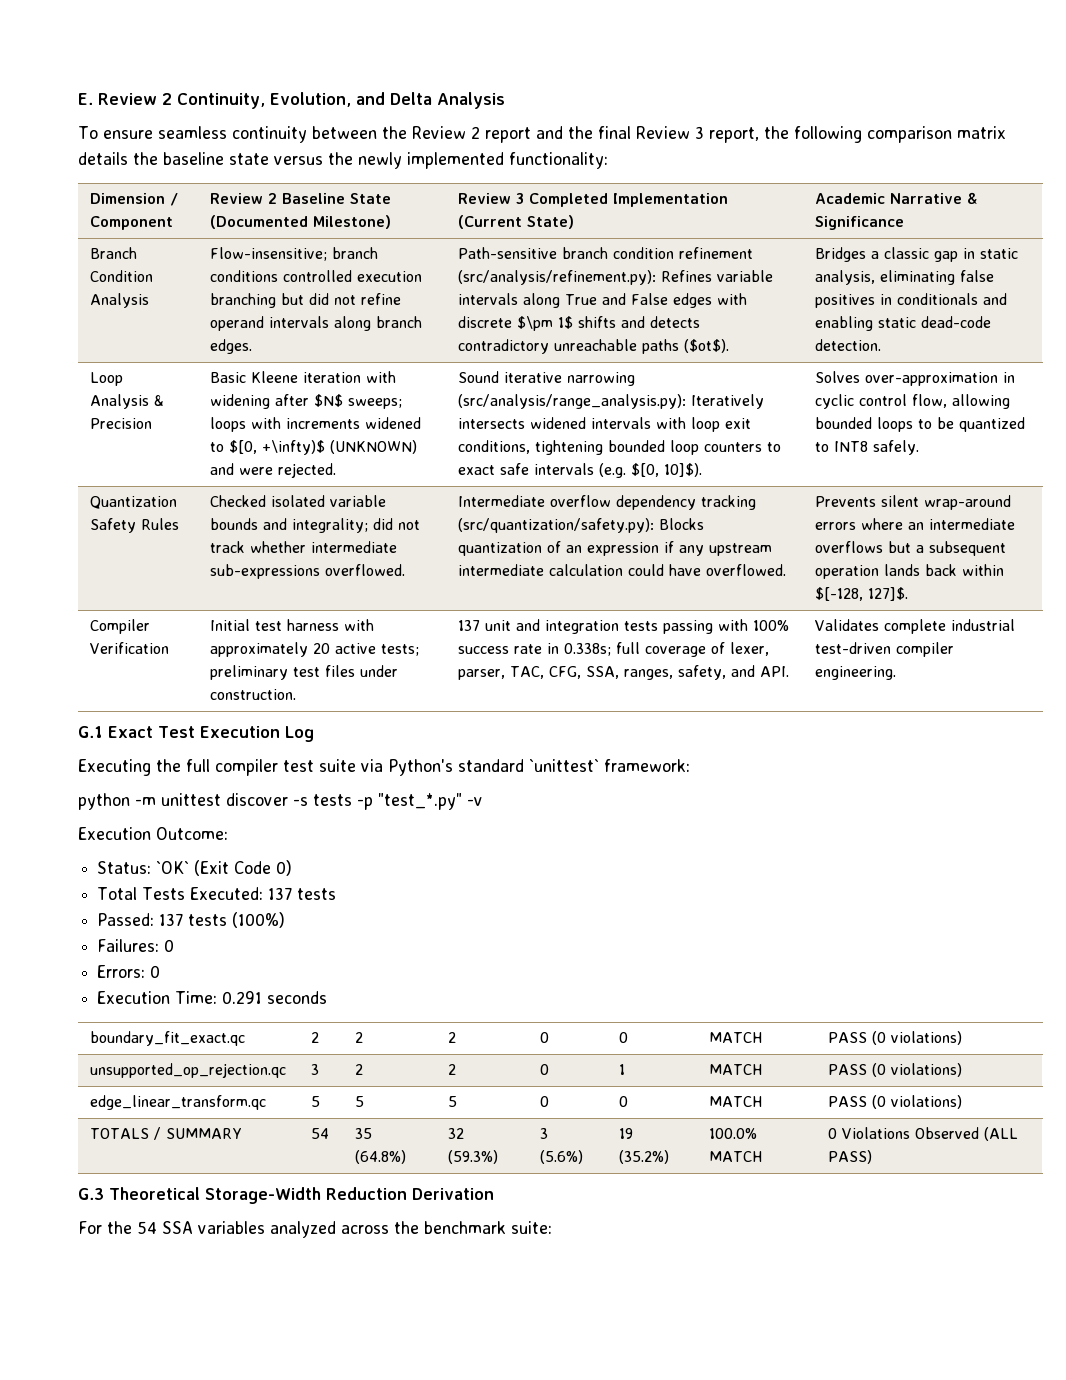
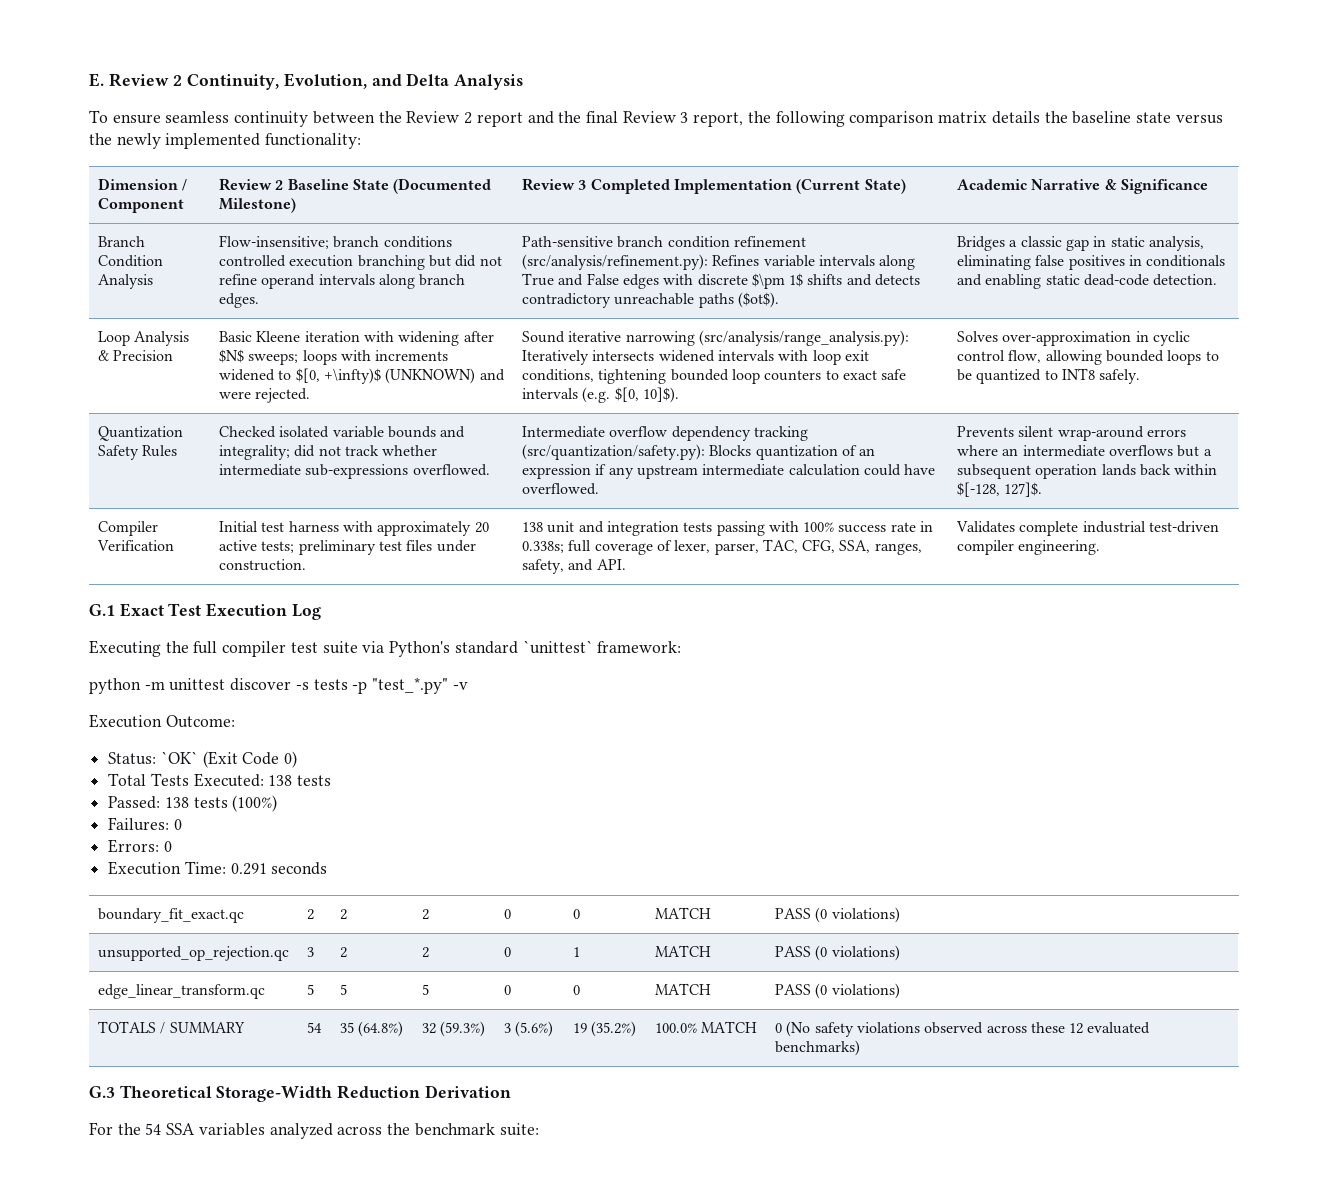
[458,620,481,631] 137 -> [521,522,543,532] 138
[268,887,293,900] 137 -> [268,775,293,786] 138
[159,913,184,926] 137 -> [164,797,189,808] 138
[842,1127,1019,1141] [828,1150,873,1164] Violations Observed (ALL PASS) -> [786,1021,1151,1037] [774,1040,860,1056] (No safety violations observed across these 12 evaluated benchmarks)

